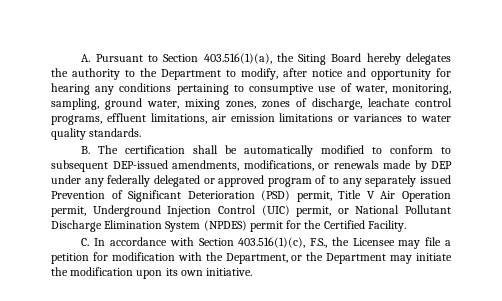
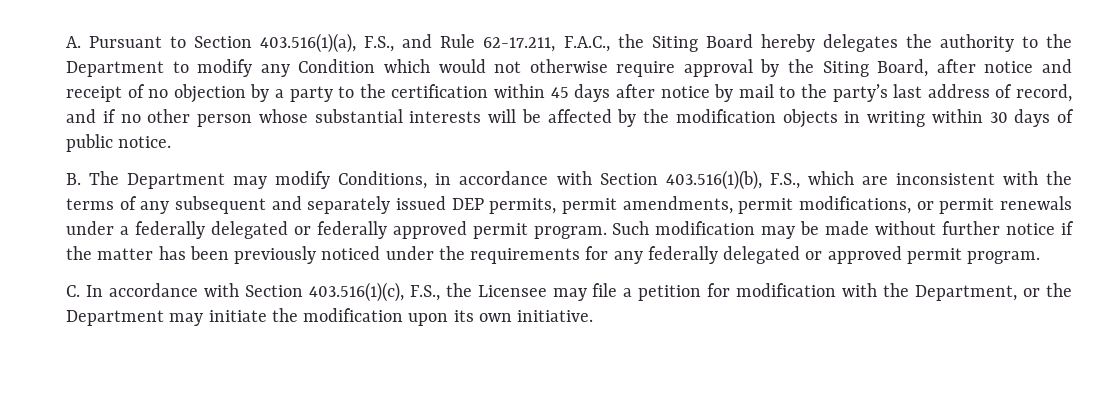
(272, 58) none -> [364,34,610,52] F.S., and Rule 62-17.211, F.A.C.,
[241,68,451,80] [51,83,451,95] [51,98,452,110] [51,113,452,125] [51,128,142,140] [81,145,451,157] [51,160,452,172] [51,175,81,184] modify, after notice and opportunity for hearing any conditions pertaining to consumptive use of water, monitoring, sampling, ground water, mixing zones, zones of discharge, leachate control programs, effluent limitations, air emission limitations or variances to water quality standards. // B. The certification shall be automatically modified to conform to subsequent DEP-issued amendments, modifications, or renewals made by DEP under -> [197,59,1073,77] [66,84,1072,103] [66,109,1074,128] [66,134,172,152] [66,170,1072,190] [66,196,1072,214] [66,221,1075,239] [66,246,609,264] modify any Condition which would not otherwise require approval by the Siting Board, after notice and receipt of no objection by a party to the certification within 45 days after notice by mail to the party’s last address of record, and if no other person whose substantial interests will be affected by the modification objects in writing within 30 days of public notice. // B. The Department may modify Conditions, in accordance with Section 403.516(1)(b), F.S., which are inconsistent with the terms of any subsequent and separately issued DEP permits, permit amendments, permit modifications, or permit renewals under a federally delegated or federally approved permit program. Such modification may be made without further notice if the matter has been previously noticed under the requirements for
[267,175,451,187] [51,190,451,202] [51,205,451,217] [51,220,406,232] program of to any separately issued Prevention of Significant Deterioration (PSD) permit, Title V Air Operation permit, Underground Injection Control (UIC) permit, or National Pollutant Discharge Elimination System (NPDES) permit for the Certified Facility. -> [906,248,1041,264] permit program.

